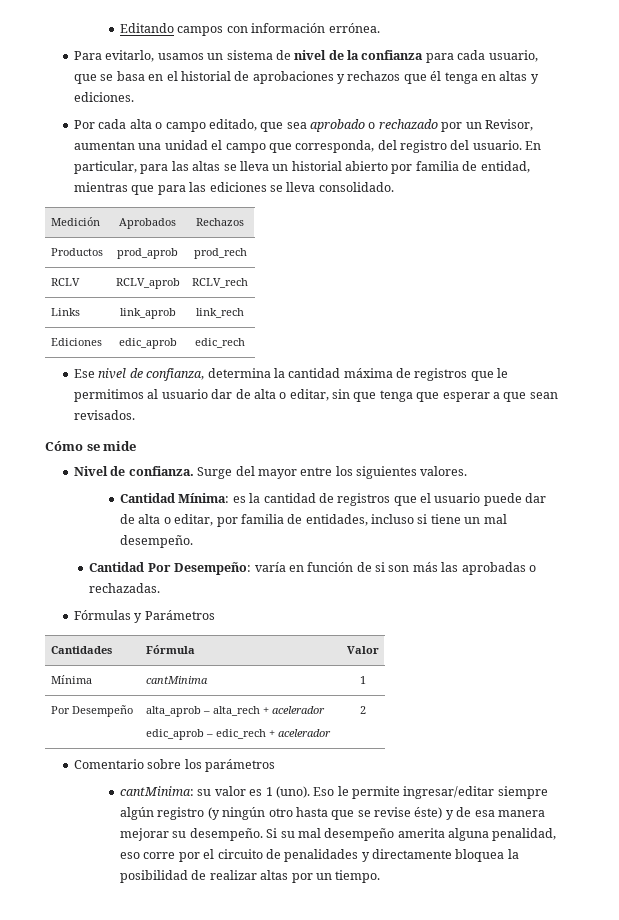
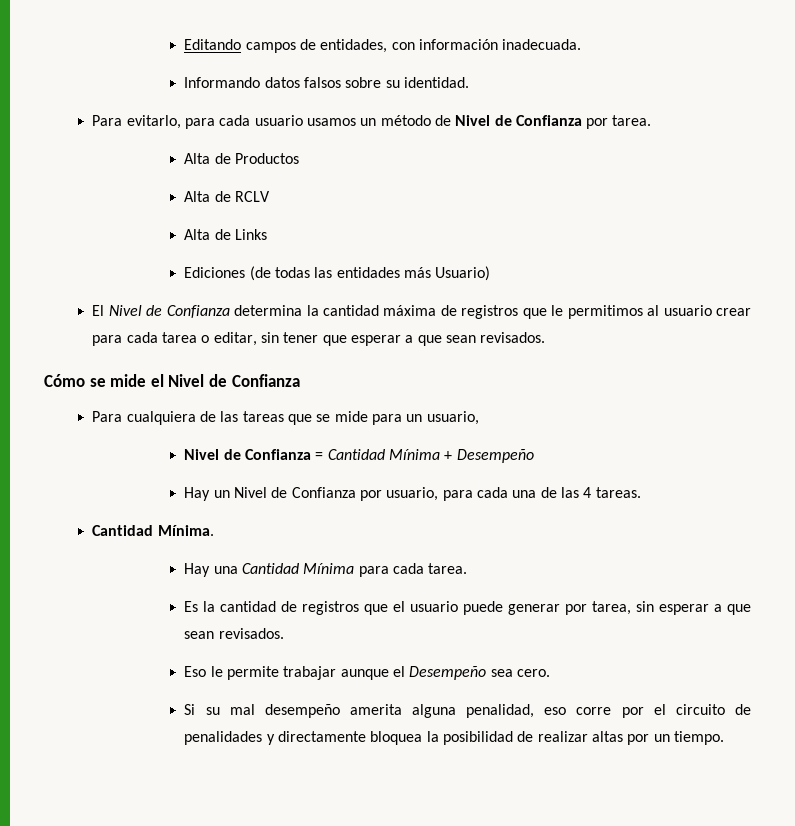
[226,23,380,33] [74,50,538,63] [74,71,539,84] [74,92,135,102] [74,119,533,132] [74,140,542,153] [74,161,530,174] [74,182,394,195] [50,217,100,226] [119,218,176,229] [196,218,244,226] [50,248,103,256] [117,248,178,259] [193,248,247,259] [50,278,80,286] [115,278,180,289] [192,278,248,288] [50,308,80,316] [119,308,176,319] [196,308,244,318] [50,338,102,346] [118,338,177,349] [195,338,245,348] [74,368,205,381] con información errónea. // Para evitarlo, usamos un sistema de nivel de la confianza para cada usuario, que se basa en el historial de aprobaciones y rechazos que él tenga en altas y ediciones. // Por cada alta o campo editado, que sea aprobado o rechazado por un Revisor, aumentan una unidad el campo que corresponda, del registro del usuario. En particular, para las altas se lleva un historial abierto por familia de entidad, mientras que para las ediciones se lleva consolidado. // Medición | Aprobados | Rechazos // Productos | prod_aprob | prod_rech // RCLV | RCLV_aprob | RCLV_rech // Links | link_aprob | link_rech // Ediciones | edic_aprob | edic_rech // Ese nivel de confianza, -> [300,39,582,53] [184,77,470,88] [92,115,652,129] [184,153,300,164] [184,191,271,202] [184,229,268,240] [184,266,491,281] [92,305,230,318] de entidades, con información inadecuada. // Informando datos falsos sobre su identidad. // Para evitarlo, para cada usuario usamos un método de Nivel de Confianza por tarea. // Alta de Productos // Alta de RCLV // Alta de Links // Ediciones (de todas las entidades más Usuario) // El Nivel de Confianza
[211,389,276,399] dar de alta -> [716,308,751,316] [92,332,197,346] crear para cada tarea
[353,390,413,402] que tenga -> [283,332,319,343] tener
[74,466,468,479] [120,493,246,503] // Nivel de confianza. Surge del mayor entre los siguientes valores. // Cantidad Mínima: es -> [150,374,300,387] [92,411,479,425] [184,449,534,463] [184,487,641,501] [92,525,214,536] [184,563,468,577] [184,601,199,612] el Nivel de Confianza // Para cualquiera de las tareas que se mide para un usuario, // Nivel de Confianza = Cantidad Mínima + Desempeño // Hay un Nivel de Confianza por usuario, para cada una de las 4 tareas. // Cantidad Mínima. // Hay una Cantidad Mínima para cada tarea. // Es
[525,493,547,503] [120,514,507,527] [120,535,194,548] [89,562,536,575] [89,583,161,593] [74,610,215,623] [50,646,112,654] [145,645,195,654] [346,646,379,654] [50,675,92,684] [145,676,208,684] [359,676,366,684] [50,705,133,717] [145,706,325,717] [145,729,331,740] [359,706,366,714] [74,759,276,772] [120,786,548,799] [120,807,545,820] [120,828,263,841] dar de alta o editar, por familia de entidades, incluso si tiene un mal desempeño. // Cantidad Por Desempeño: varía en función de si son más las aprobadas o rechazadas. // Fórmulas y Parámetros // Cantidades | Fórmula | Valor // Mínima | cantMinima | 1 // Por Desempeño | alta_aprob – alta_rech + acelerador // edic_aprob – edic_rech + acelerador | 2 // Comentario sobre los parámetros // cantMinima: su valor es 1 (uno). Eso le permite ingresar/editar siempre algún registro (y ningún otro hasta que se revise éste) y de esa manera mejorar su desempeño. -> [508,601,752,615] [184,628,284,639] [184,666,550,680] generar por tarea, sin esperar a que sean revisados. // Eso le permite trabajar aunque el Desempeño sea cero. //

